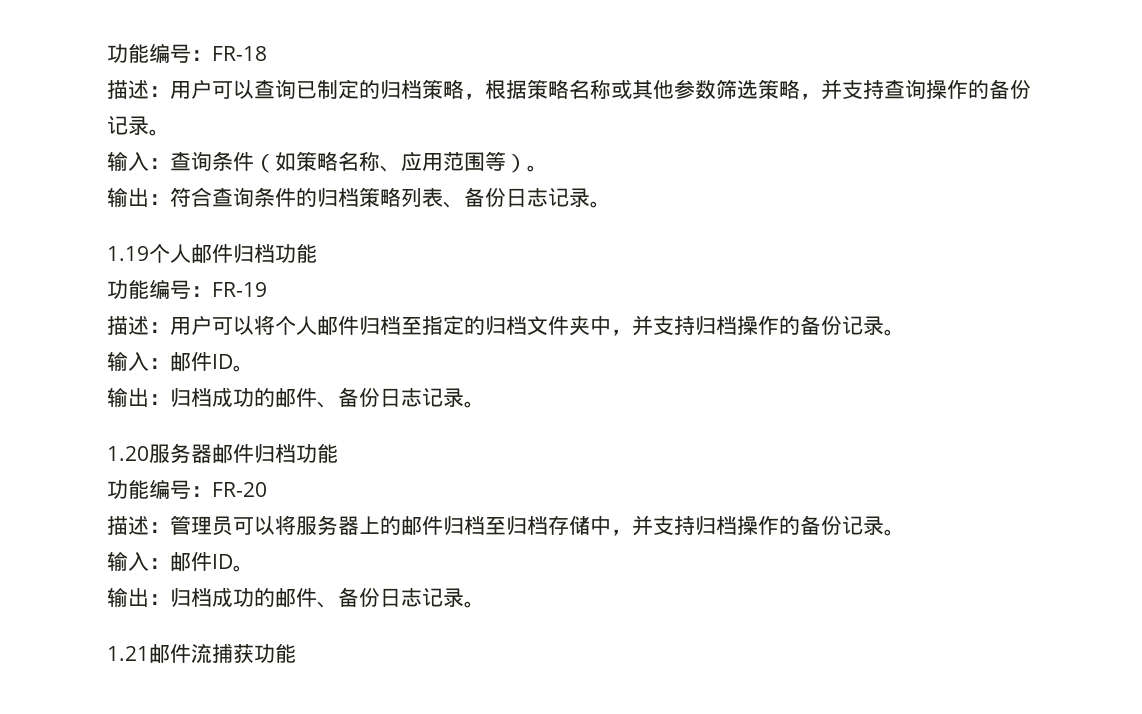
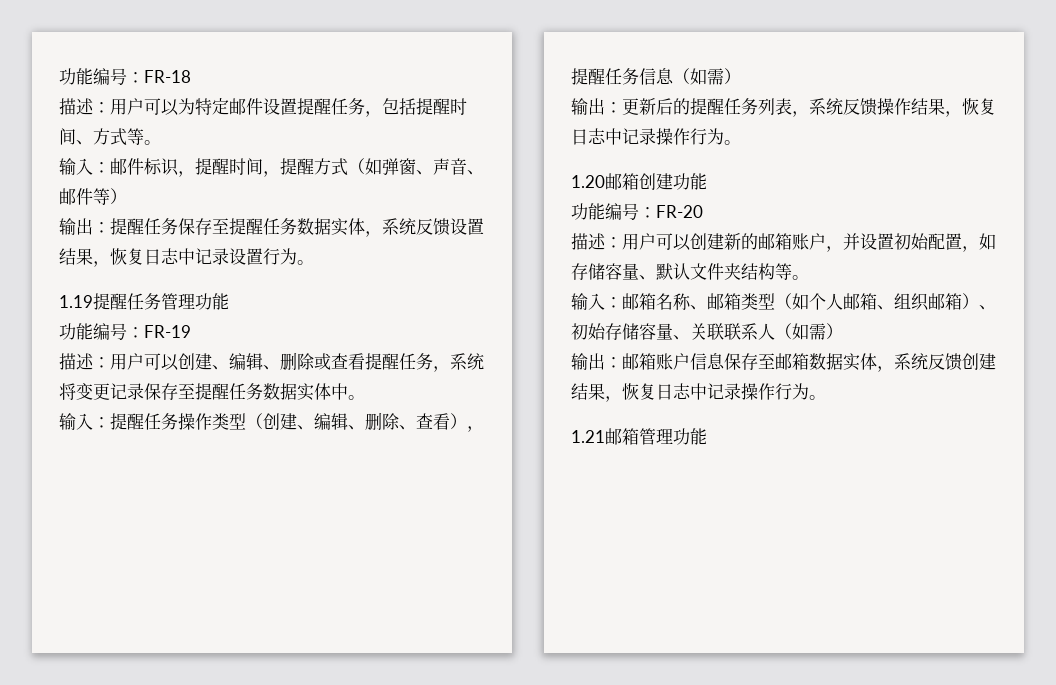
[254,79,1031,100] [107,116,170,136] [107,151,485,173] 查询已制定的归档策略，根据策略名称或其他参数筛选策略，并支持查询操作的备份记录。 // 输入：查询条件（如策略名称、应用范围 -> [178,98,467,117] [59,128,161,146] [59,158,484,177] [59,188,93,205] 为特定邮件设置提醒任务，包括提醒时间、方式等。 // 输入：邮件标识，提醒时间，提醒方式（如弹窗、声音、邮件
[527,165,548,172] [107,187,590,208] 。 // 输出：符合查询条件的归档策略列表、备份日志记录 -> [59,218,484,237] [59,248,297,267] // 输出：提醒任务保存至提醒任务数据实体，系统反馈设置结果，恢复日志中记录设置行为
[149,244,275,263] 个人邮件归档 -> [93,293,195,310] 提醒任务管理
[254,315,905,336] [107,351,254,372] [107,387,485,408] [107,443,296,463] 将个人邮件归档至指定的归档文件夹中，并支持归档操作的备份记录。 // 输入：邮件ID。 // 输出：归档成功的邮件、备份日志记录。 // 1.20服务器邮件归档 -> [178,352,484,372] [59,383,365,401] [59,412,484,432] [571,68,741,85] [571,98,996,117] [571,128,741,145] [571,173,673,190] 创建、编辑、删除或查看提醒任务，系统将变更记录保存至提醒任务数据实体中。 // 输入：提醒任务操作类型（创建、编辑、删除、查看），提醒任务信息（如需） // 输出：更新后的提醒任务列表，系统反馈操作结果，恢复日志中记录操作行为。 // 1.20邮箱创建
[170,515,905,536] [107,551,254,572] [107,587,464,608] 管理员可以将服务器上的邮件归档至归档存储中，并支持归档操作的备份记录。 // 输入：邮件ID。 // 输出：归档成功的邮件、备份日志记录 -> [622,233,996,252] [571,263,809,280] [571,293,996,311] [571,323,843,340] [571,353,996,372] [571,383,809,402] 用户可以创建新的邮箱账户，并设置初始配置，如存储容量、默认文件夹结构等。 // 输入：邮箱名称、邮箱类型（如个人邮箱、组织邮箱）、初始存储容量、关联联系人（如需） // 输出：邮箱账户信息保存至邮箱数据实体，系统反馈创建结果，恢复日志中记录操作行为
[170,643,254,664] 件流捕获 -> [622,428,673,445] 箱管理

